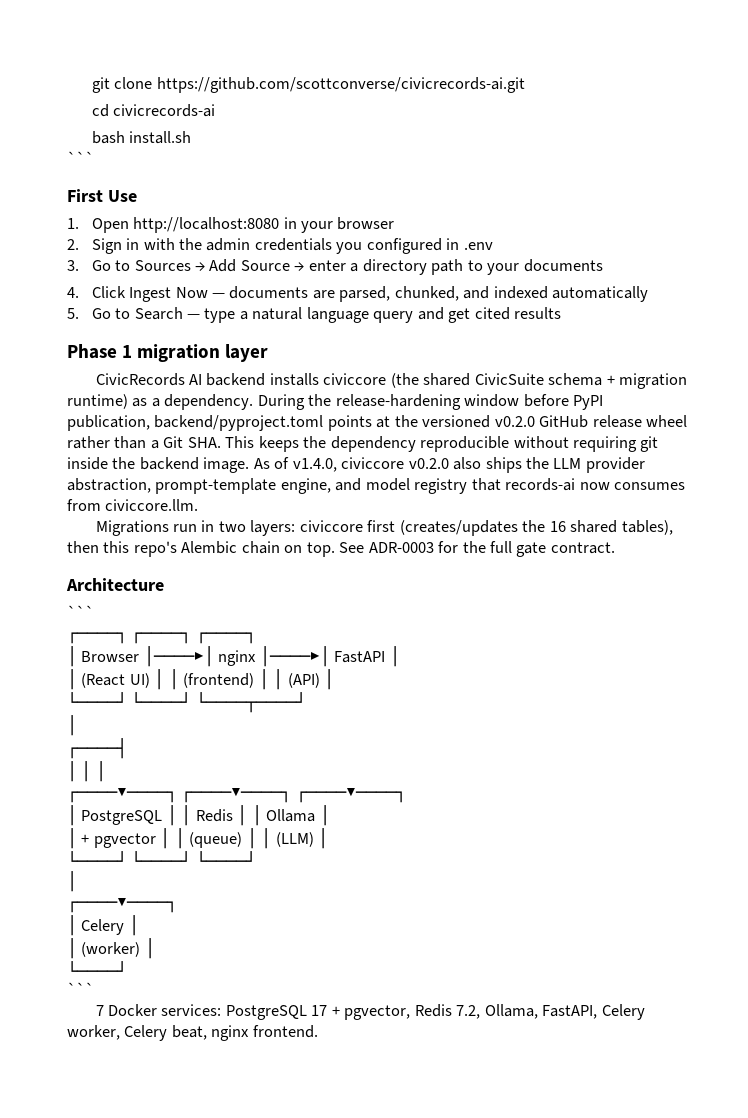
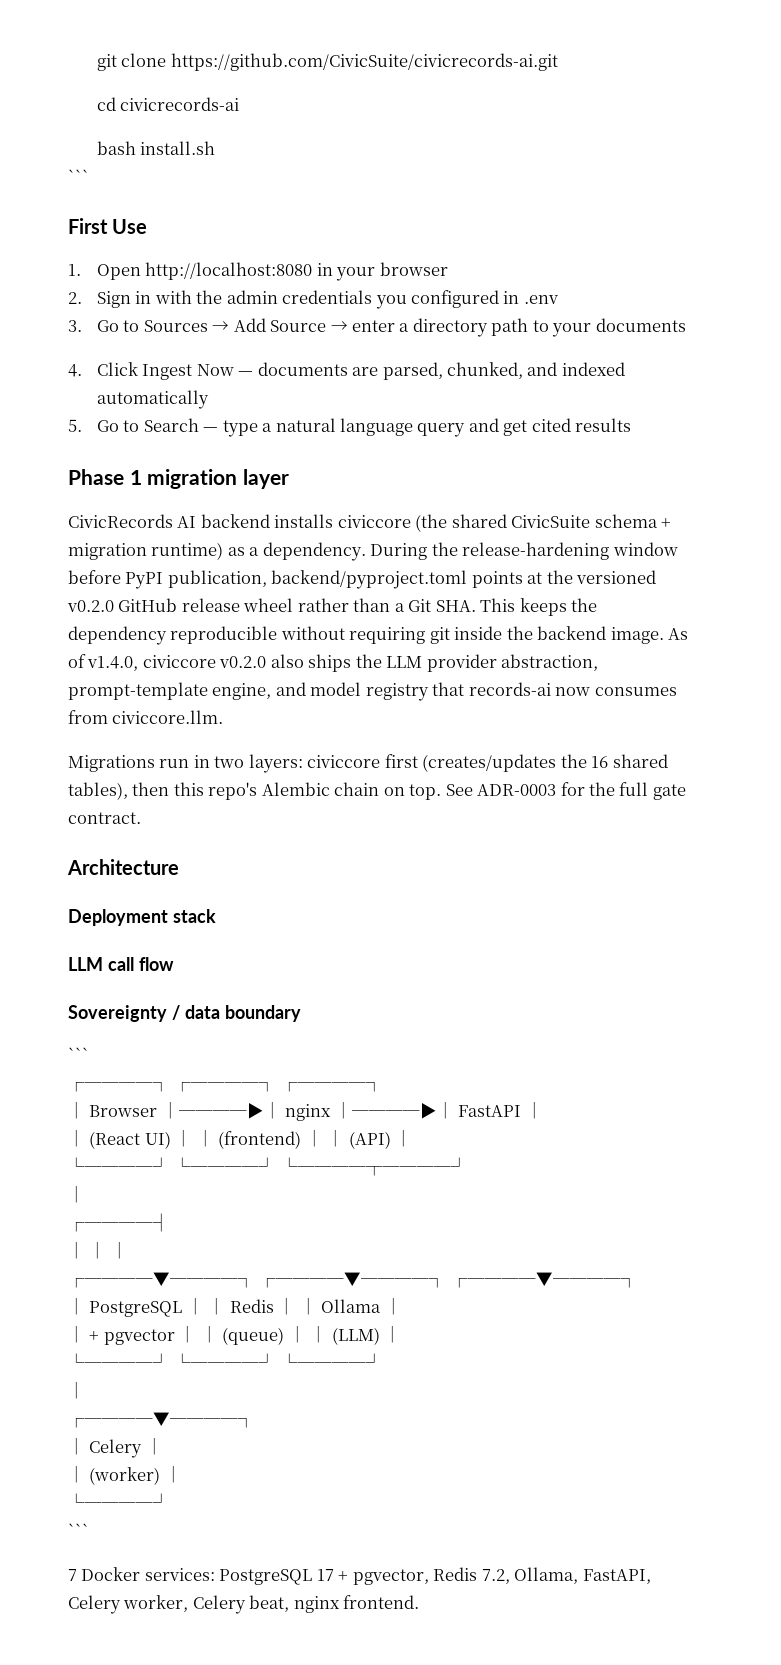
[156,77,525,93] https://github.com/scottconverse/civicrecords-ai.git -> [170,53,558,71] https://github.com/CivicSuite/civicrecords-ai.git
(164, 584) none -> [68,909,216,926] [68,957,174,971] [68,1005,301,1022] // Deployment stack // LLM call flow // Sovereignty / data boundary

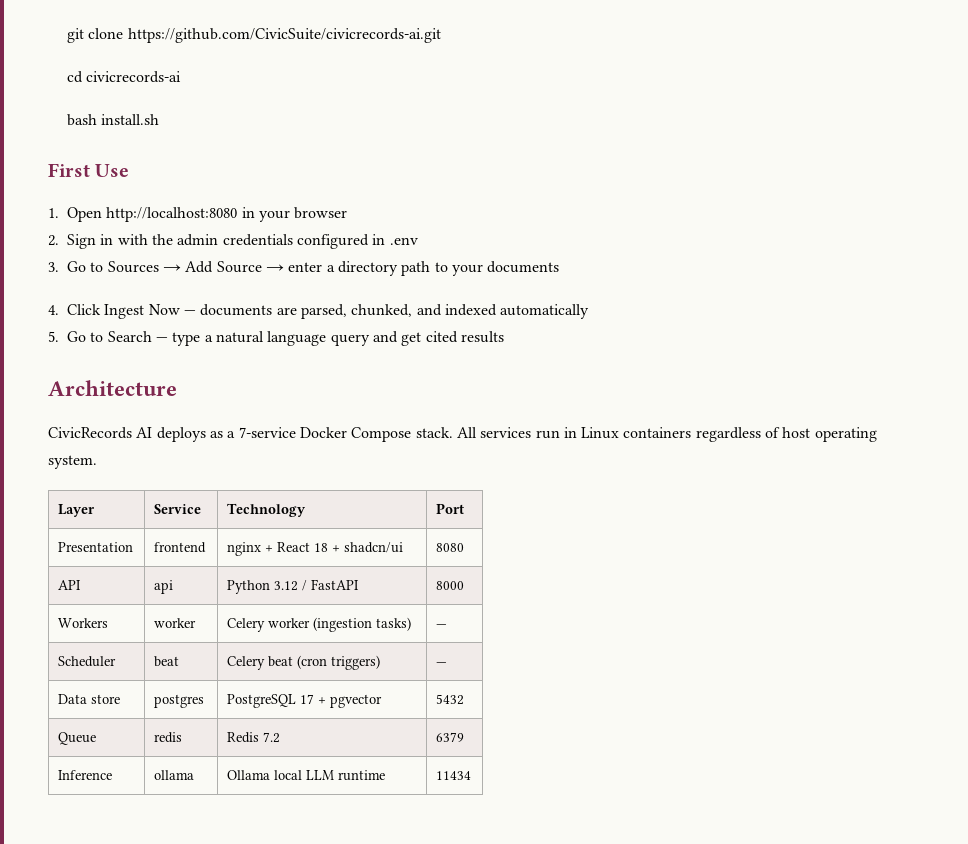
[68,169,89,183] // ``` -> (160, 119) none
[375,295,407,309] you -> (293, 240) none
[68,469,290,489] [68,514,672,532] [68,542,678,561] [68,570,657,589] [67,598,598,616] [68,626,689,645] [68,654,599,672] [68,682,677,701] [68,710,224,724] [68,754,668,773] [68,782,686,800] [68,812,141,824] [67,859,179,875] [68,909,216,926] [68,957,174,971] [68,1005,301,1022] [68,1047,89,1061] [68,1082,383,1092] [68,1102,543,1121] [68,1130,413,1149] [68,1157,468,1176] [68,1186,85,1203] [68,1213,170,1232] [68,1242,128,1259] [68,1272,638,1288] [68,1298,402,1317] [68,1326,402,1345] [68,1353,383,1369] [68,1382,85,1399] [68,1412,255,1428] [68,1438,163,1458] [68,1466,182,1485] [68,1493,170,1509] [68,1523,89,1537] [68,1567,651,1585] [68,1595,420,1614] Phase 1 migration layer // CivicRecords AI backend installs civiccore (the shared CivicSuite schema + migration runtime) as a dependency. During the release-hardening window before PyPI publication, backend/pyproject.toml points at the versioned v0.2.0 GitHub release wheel rather than a Git SHA. This keeps the dependency reproducible without requiring git inside the backend image. As of v1.4.0, civiccore v0.2.0 also ships the LLM provider abstraction, prompt-template engine, and model registry that records-ai now consumes from civiccore.llm. // Migrations run in two layers: civiccore first (creates/updates the 16 shared tables), then this repo's Alembic chain on top. See ADR-0003 for the full gate contract. // Architecture // Deployment stack // LLM call flow // Sovereignty / data boundary // ``` // ┌────┐ ┌────┐ ┌────┐ // │ Browser │────▶│ nginx │────▶│ FastAPI │ // │ (React UI) │ │ (frontend) │ │ (API) │ // └────┘ └────┘ └────┬────┘ // │ // ┌────┤ // │ │ │ // ┌────▼────┐ ┌────▼────┐ ┌────▼────┐ // │ PostgreSQL │ │ Redis │ │ Ollama │ // │ + pgvector │ │ (queue) │ │ (LLM) │ // └────┘ └────┘ └────┘ // │ // ┌────▼────┐ // │ Celery │ // │ (worker) │ // └────┘ // ``` // 7 Docker services: PostgreSQL 17 + pgvector, Redis 7.2, Ollama, FastAPI, Celery worker, Celery beat, nginx frontend. -> [48,380,177,396] [48,427,877,442] [48,455,97,469] [58,504,96,517] [154,504,202,514] [227,503,307,517] [436,503,465,514] [58,542,134,552] [154,542,207,553] [227,542,404,556] [436,543,465,552] [58,580,82,590] [154,580,174,594] [227,579,360,594] [436,581,465,590] [58,618,109,628] [154,618,197,628] [227,617,412,632] [436,624,448,628] [58,656,117,667] [154,656,180,667] [227,655,381,670] [436,662,448,666] [58,694,121,704] [154,694,205,708] [227,694,383,708] [436,694,465,705] [58,732,97,745] [154,732,183,743] [227,732,281,743] [436,732,465,742] [58,770,113,780] [154,770,195,780] [227,770,386,781] [436,771,472,780] Architecture // CivicRecords AI deploys as a 7-service Docker Compose stack. All services run in Linux containers regardless of host operating system. // Layer | Service | Technology | Port // Presentation | frontend | nginx + React 18 + shadcn/ui | 8080 // API | api | Python 3.12 / FastAPI | 8000 // Workers | worker | Celery worker (ingestion tasks) | — // Scheduler | beat | Celery beat (cron triggers) | — // Data store | postgres | PostgreSQL 17 + pgvector | 5432 // Queue | redis | Redis 7.2 | 6379 // Inference | ollama | Ollama local LLM runtime | 11434

